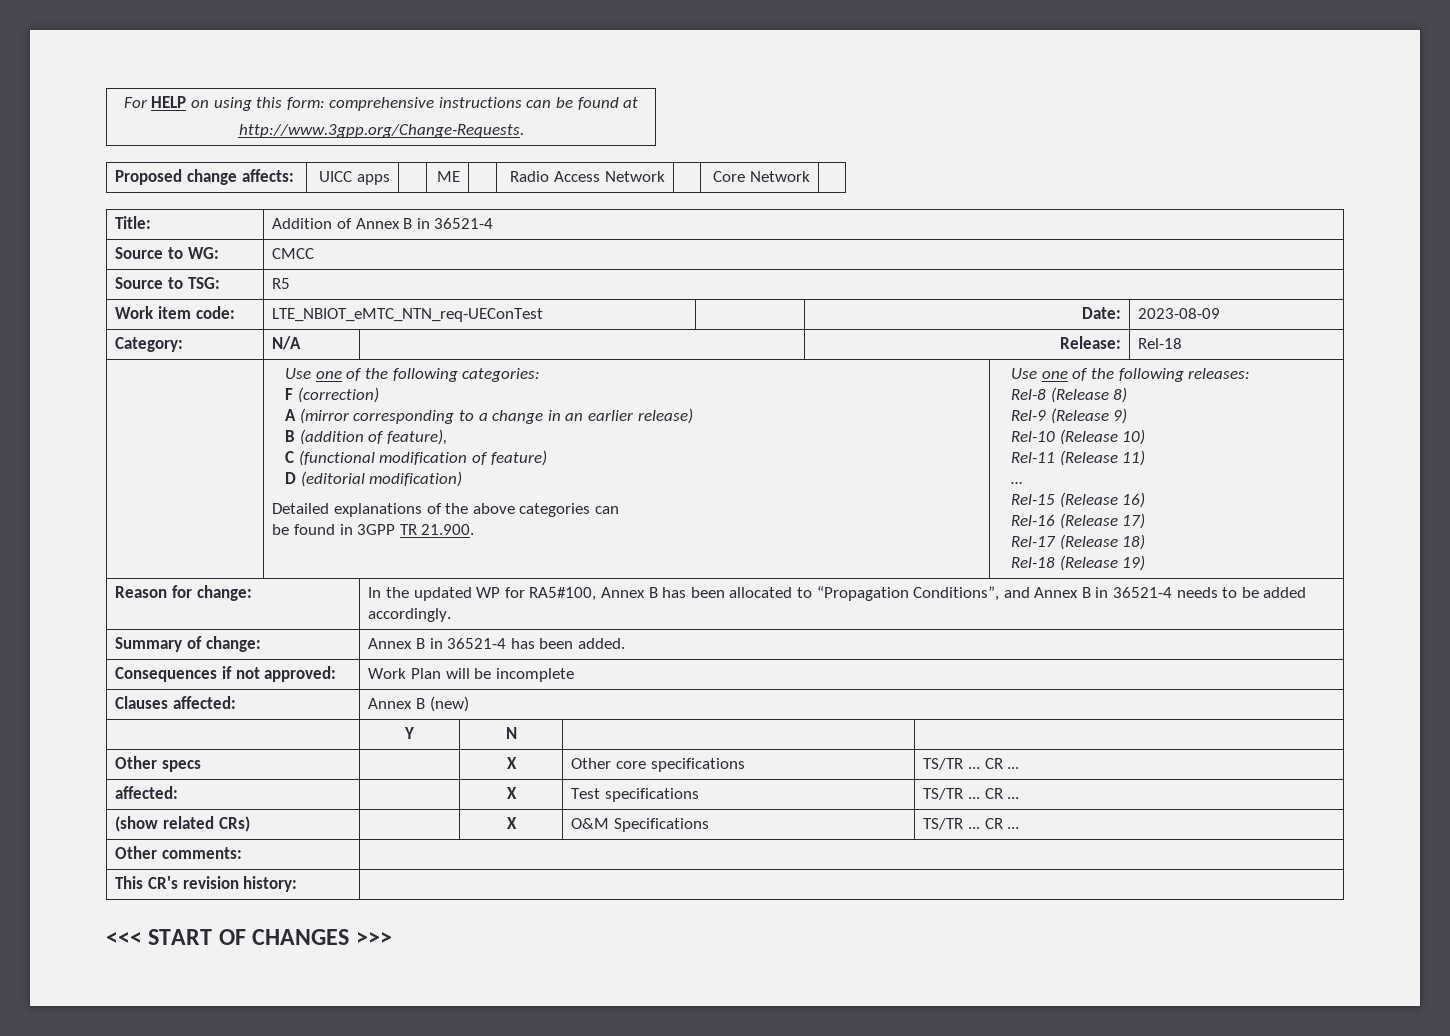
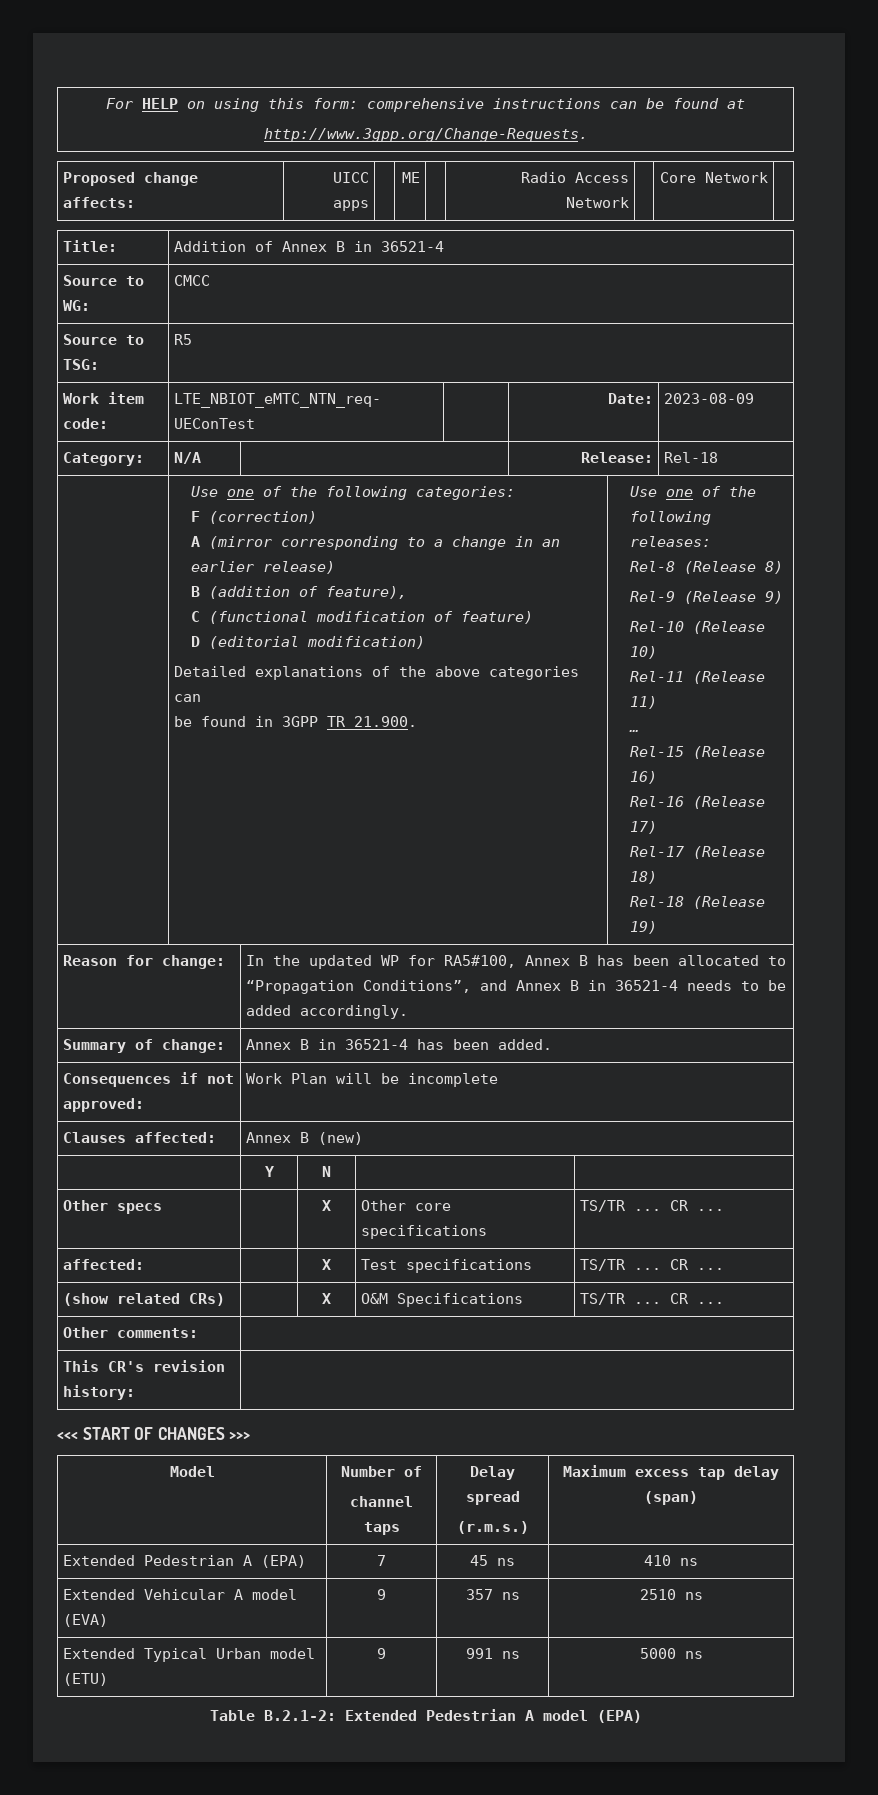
(392, 938) none -> [169,1466,215,1477] [341,1466,422,1477] [350,1496,413,1507] [363,1522,400,1535] [470,1466,515,1480] [465,1491,520,1505] [456,1521,529,1534] [563,1465,779,1480] [644,1491,698,1505] [62,1555,306,1568] [377,1555,386,1566] [470,1555,515,1566] [644,1555,698,1566] [62,1589,297,1600] [62,1614,108,1627] [377,1589,386,1600] [465,1589,520,1600] [639,1589,703,1600] [62,1648,315,1662] [62,1673,108,1686] [377,1648,386,1659] [465,1648,520,1659] [639,1648,703,1659] [209,1709,642,1723] // Model | Number of // channel taps | Delay spread // (r.m.s.) | Maximum excess tap delay (span) // Extended Pedestrian A (EPA) | 7 | 45 ns | 410 ns // Extended Vehicular A model (EVA) | 9 | 357 ns | 2510 ns // Extended Typical Urban model (ETU) | 9 | 991 ns | 5000 ns // Table B.2.1-2: Extended Pedestrian A model (EPA)

